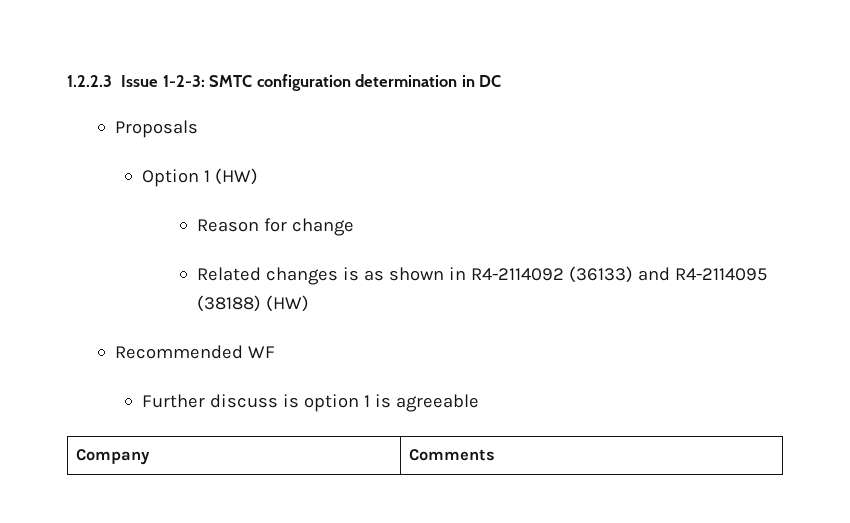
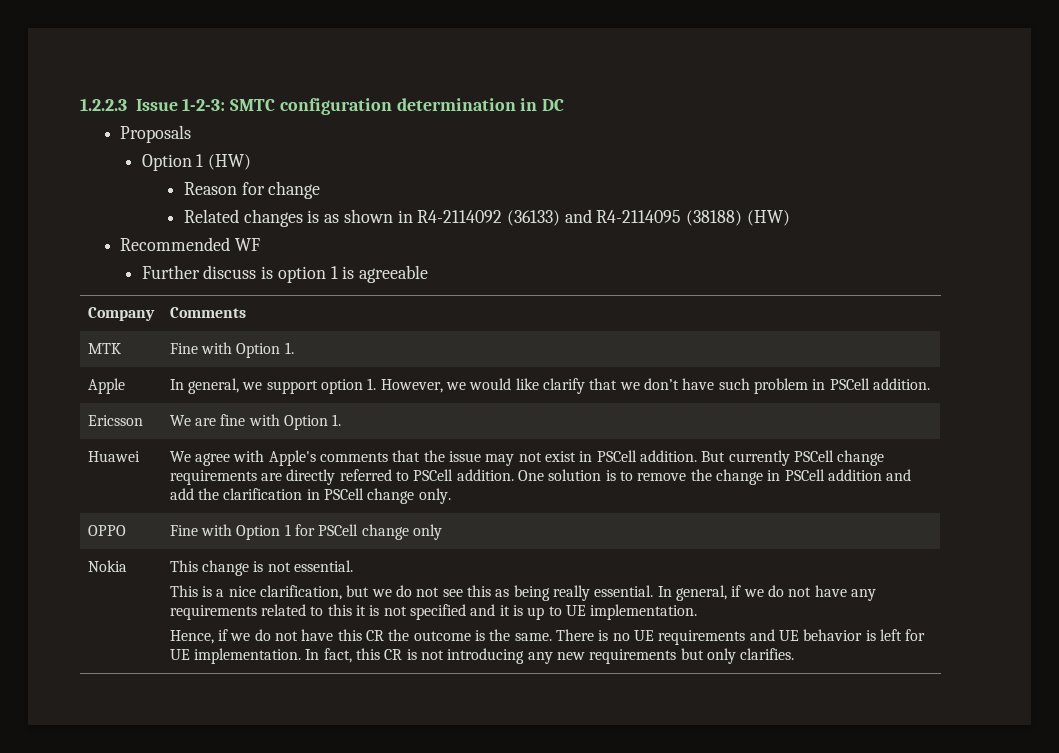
(495, 455) none -> [87,343,121,354] [169,342,294,358] [87,378,125,394] [169,378,930,394] [87,415,143,426] [169,414,342,430] [87,451,140,462] [169,450,885,466] [169,469,912,485] [169,488,451,504] [87,525,126,536] [169,524,443,540] [87,560,127,572] [169,560,354,576] [169,585,876,601] [169,604,698,620] [169,629,926,645] [169,648,795,664] // MTK | Fine with Option 1. // Apple | In general, we support option 1. However, we would like clarify that we don’t have such problem in PSCell addition. // Ericsson | We are fine with Option 1. // Huawei | We agree with Apple's comments that the issue may not exist in PSCell addition. But currently PSCell change requirements are directly referred to PSCell addition. One solution is to remove the change in PSCell addition and add the clarification in PSCell change only. // OPPO | Fine with Option 1 for PSCell change only // Nokia | This change is not essential. // This is a nice clarification, but we do not see this as being really essential. In general, if we do not have any requirements related to this it is not specified and it is up to UE implementation. // Hence, if we do not have this CR the outcome is the same. There is no UE requirements and UE behavior is left for UE implementation. In fact, this CR is not introducing any new requirements but only clarifies.

